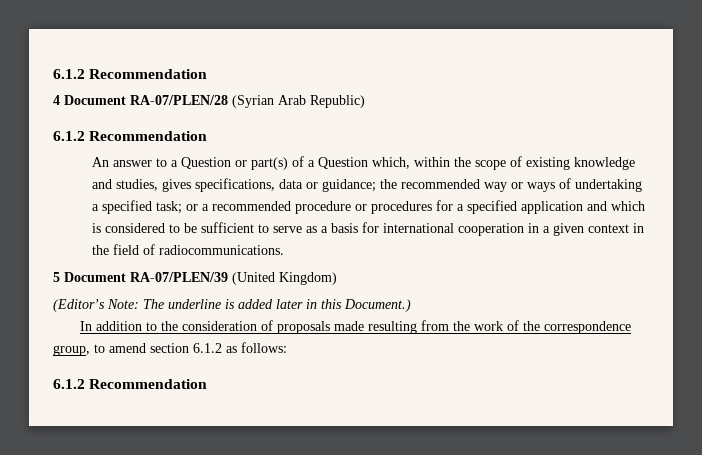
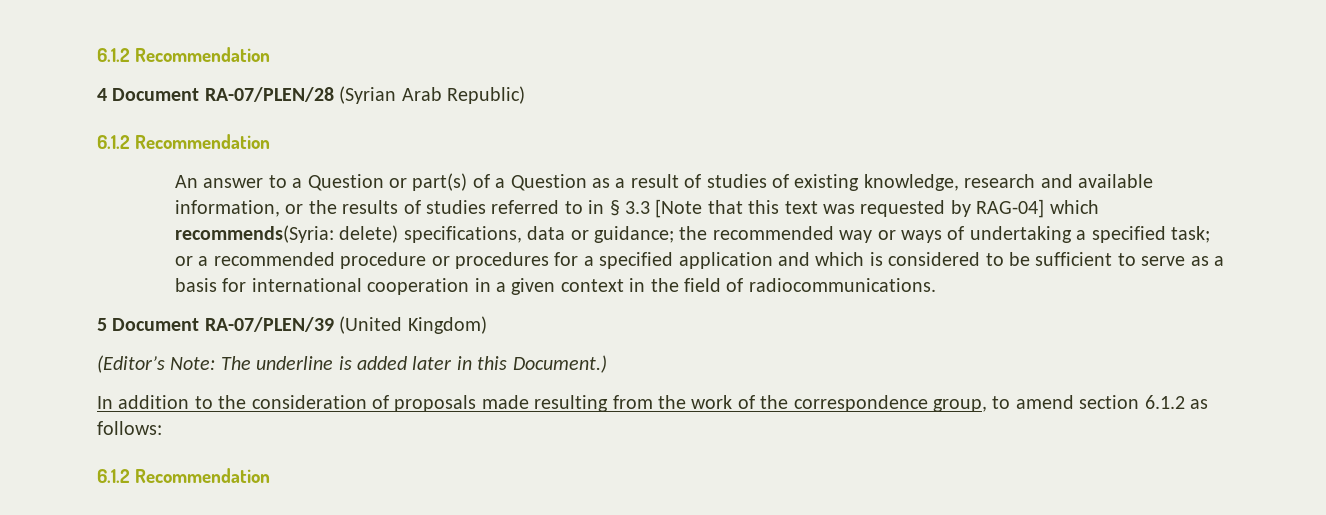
[371,156,635,170] [91,179,191,192] which, within the scope of existing knowledge and studies, gives -> [591,174,1153,191] [174,199,1099,218] [174,225,399,243] as a result of studies of existing knowledge, research and available information, or the results of studies referred to in § 3.3 [Note that this text was requested by RAG-04] which recommends(Syria: delete)

